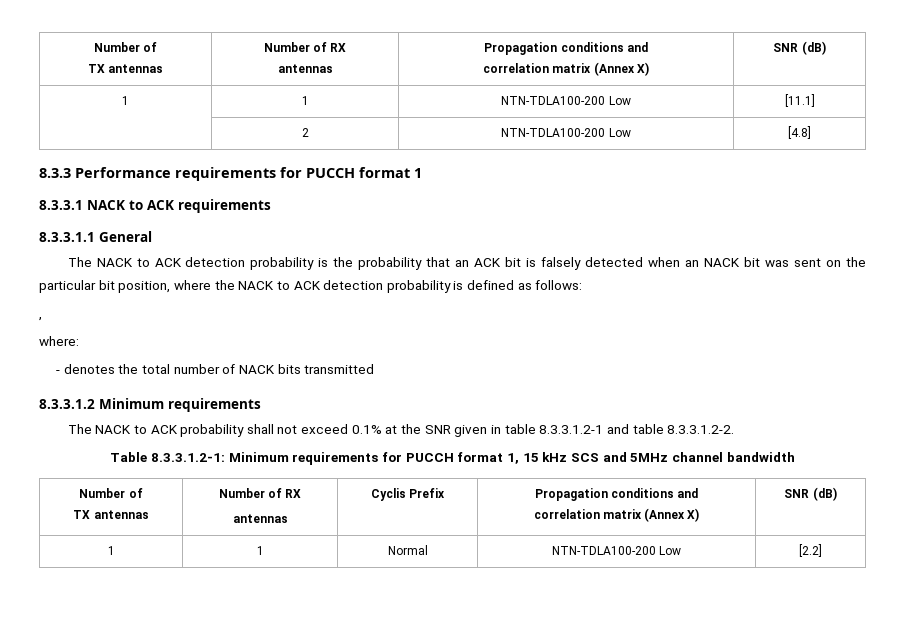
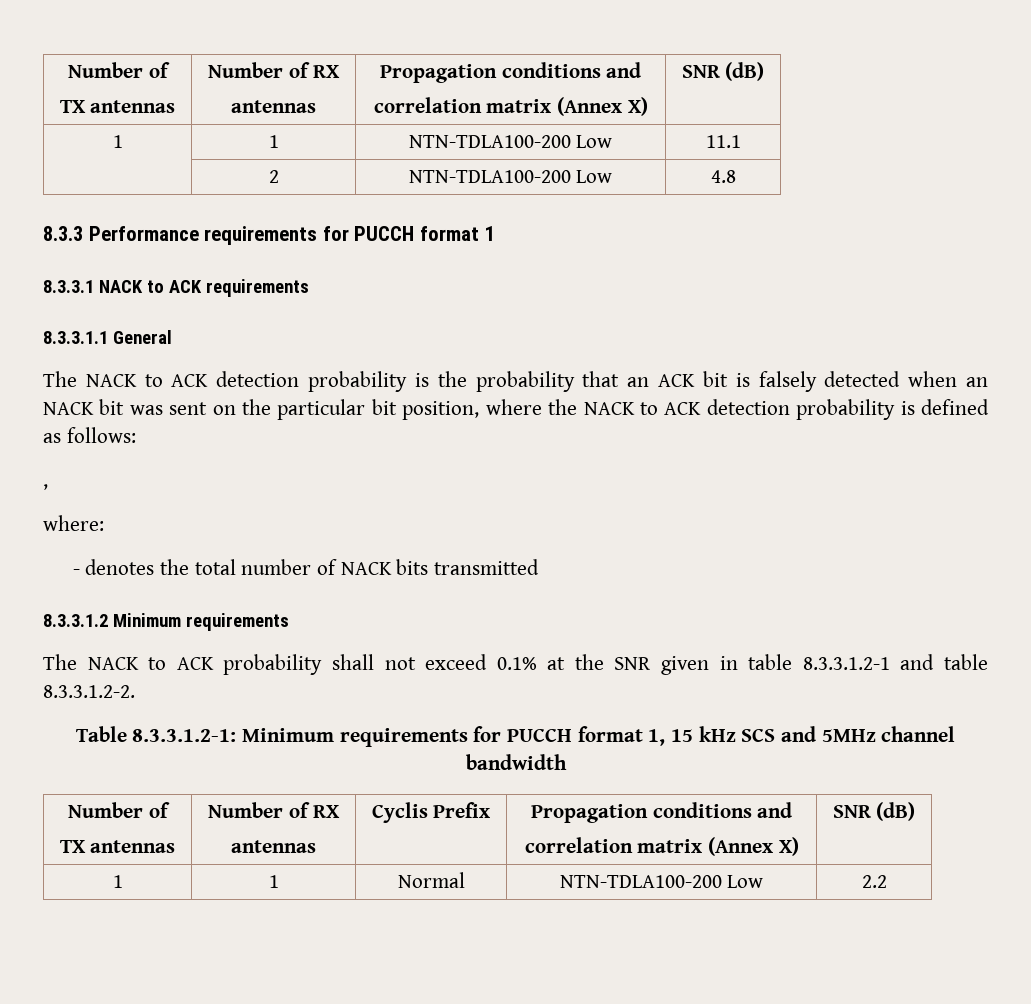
[784,94,815,107] [11.1] -> [705,135,741,148] 11.1
[788,126,811,139] [4.8] -> [710,170,736,183] 4.8
[799,544,822,557] [2.2] -> [861,875,887,888] 2.2

